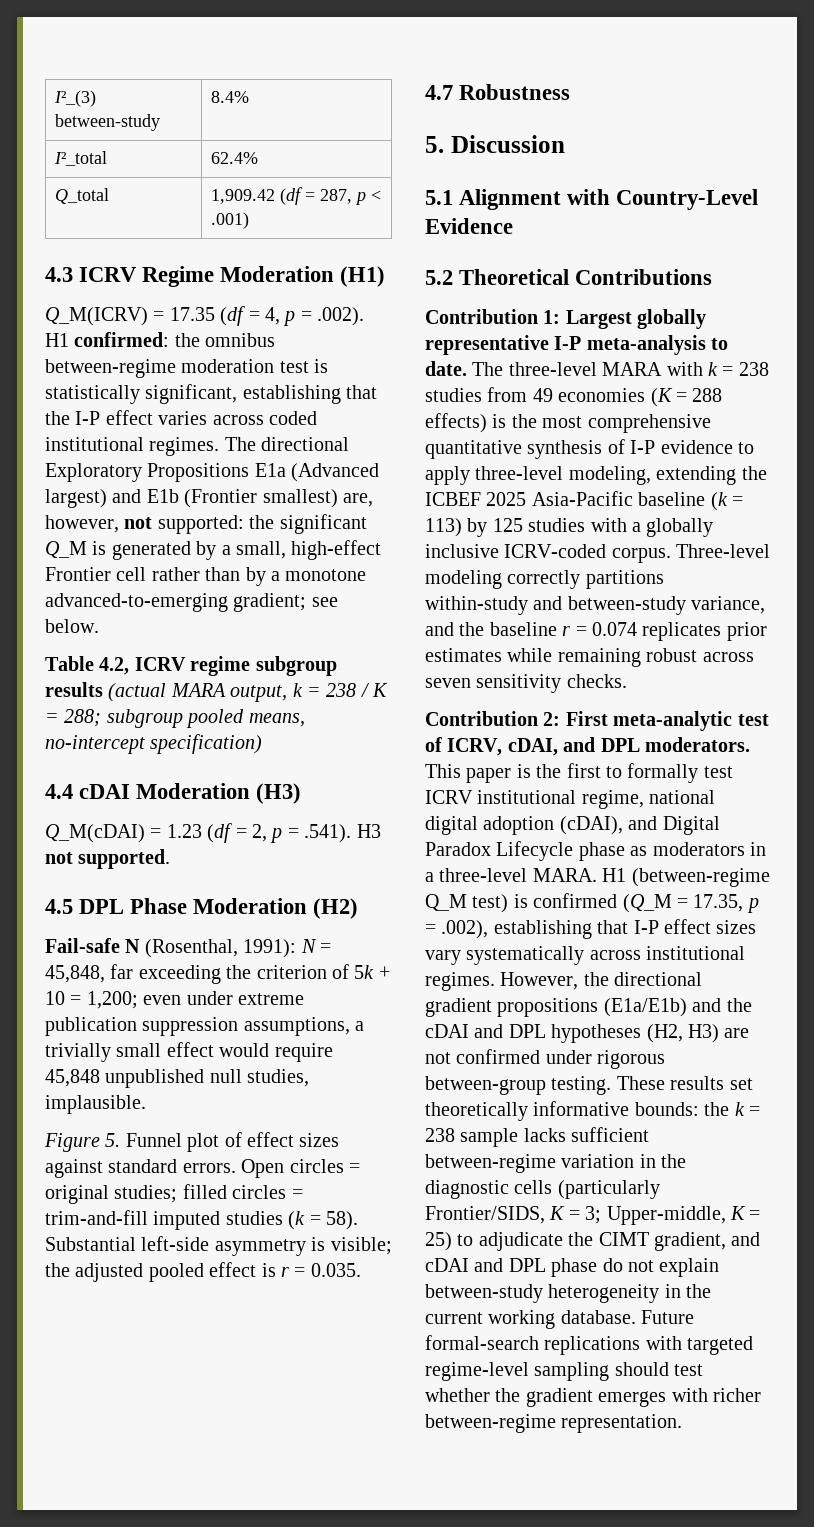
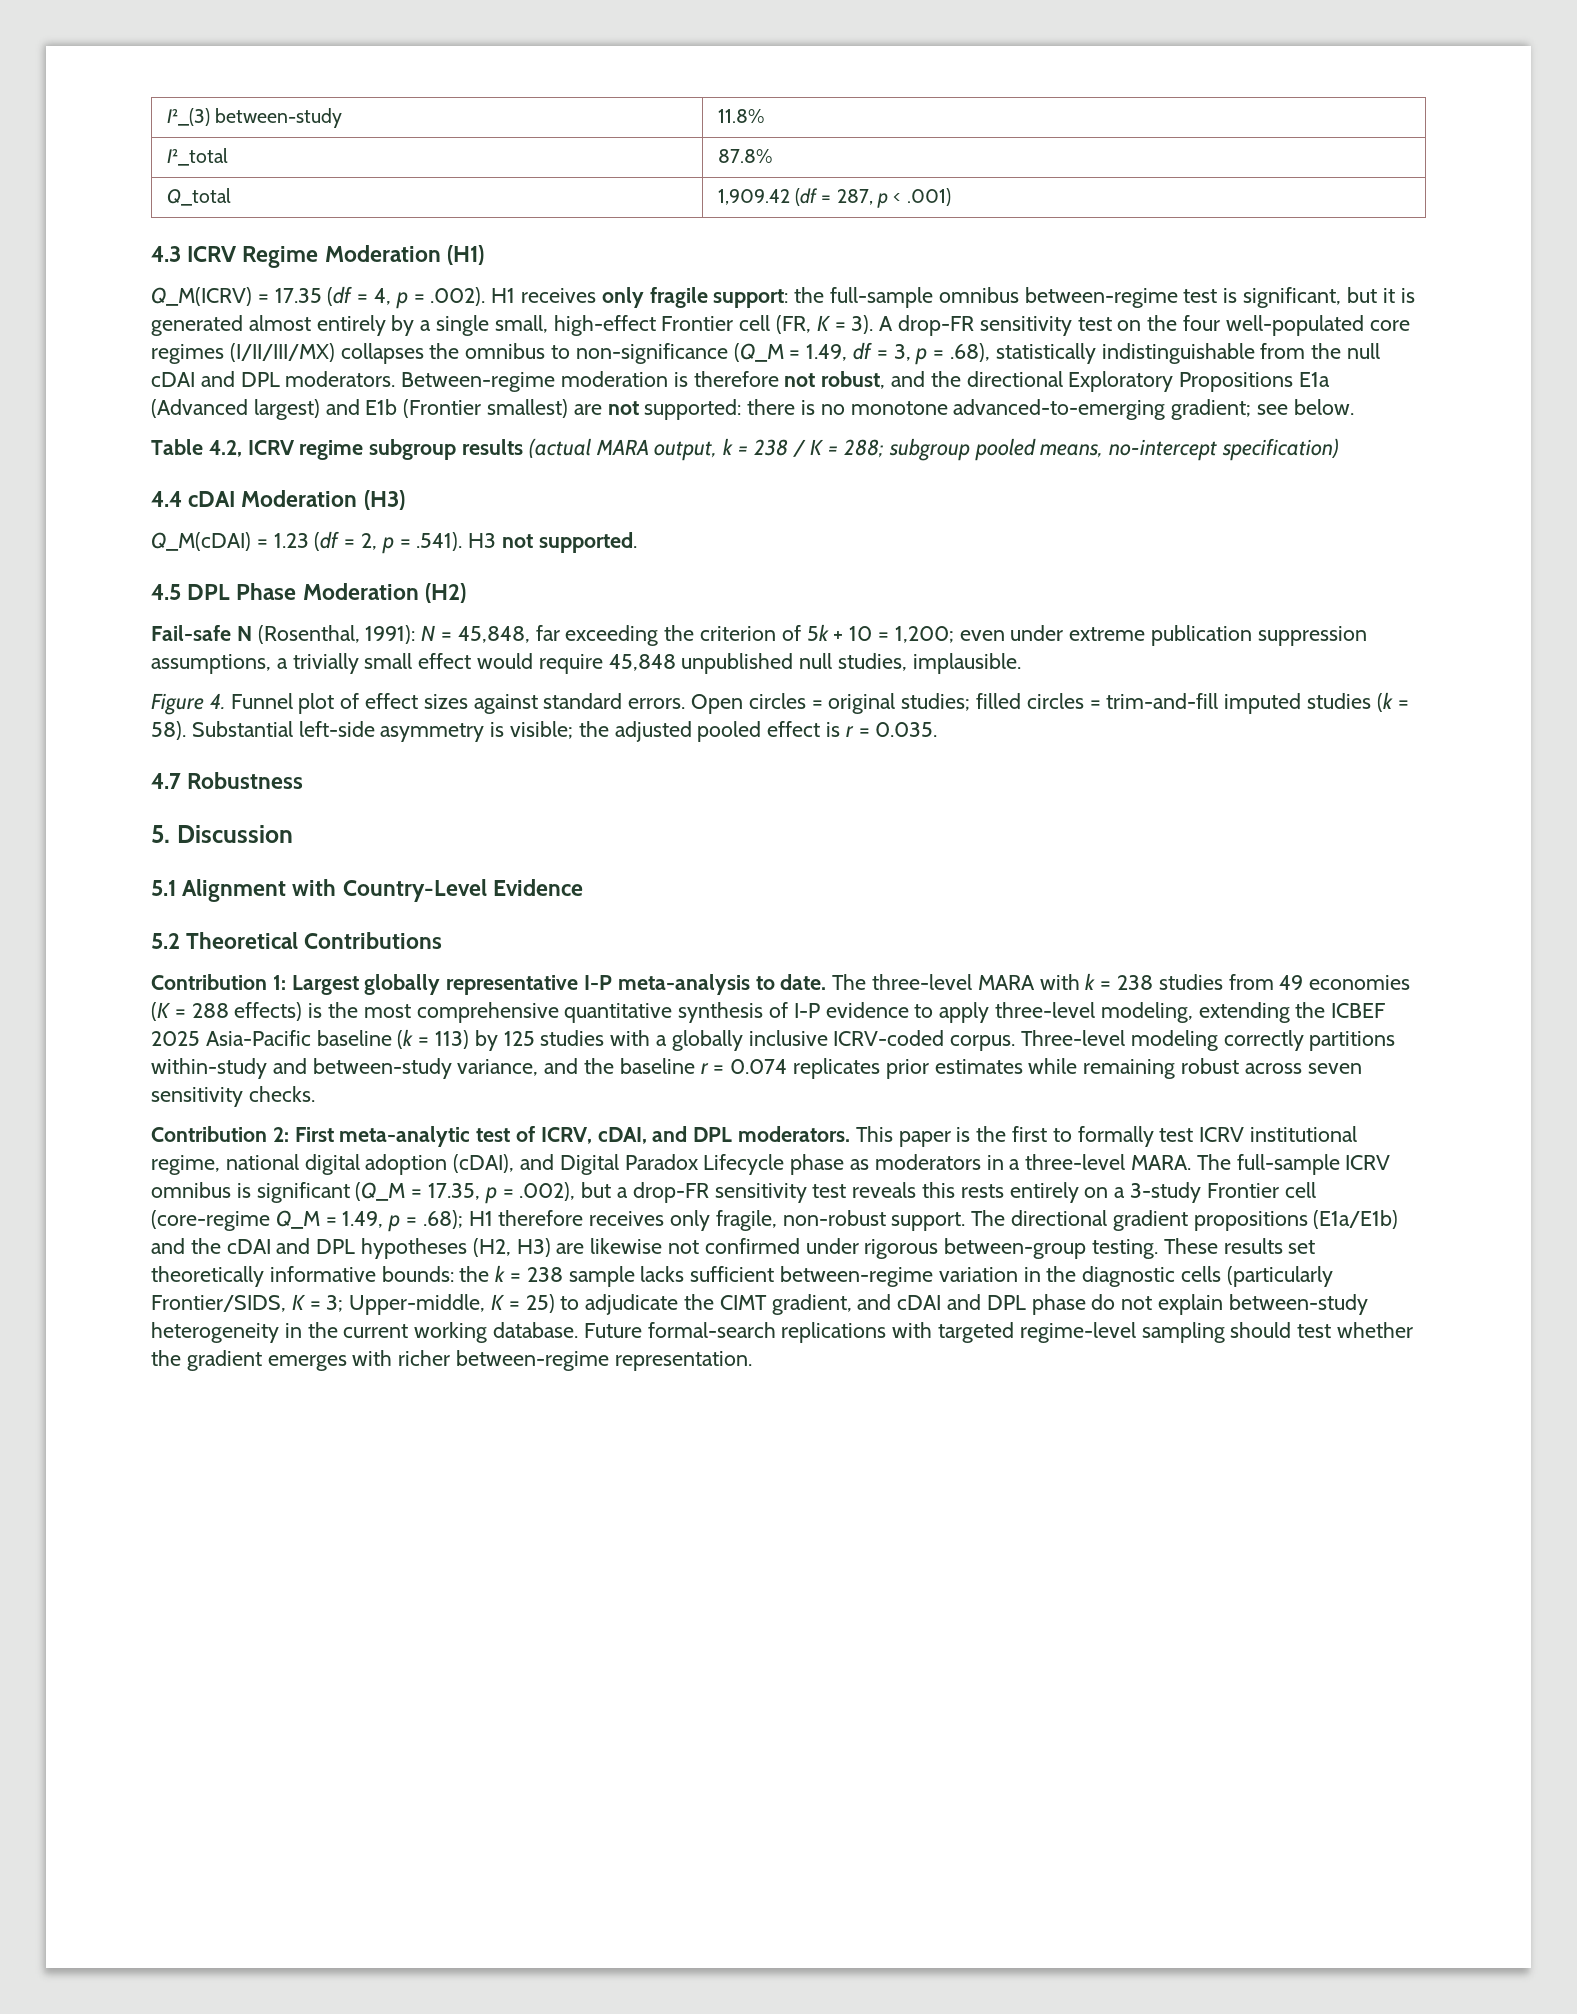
[210,91,249,103] 8.4% -> [717,109,764,123] 11.8%
[210,152,258,164] 62.4% -> [717,149,772,163] 87.8%
[74,332,276,347] [45,359,329,378] [45,384,378,404] [45,410,317,425] [45,437,256,456] confirmed: the omnibus between-regime moderation test is statistically significant, establishing that the I-P effect varies across coded institutional regimes. The -> [521,287,1415,308] [151,315,1410,336] [151,342,1381,365] [151,371,961,392] receives only fragile support: the full-sample omnibus between-regime test is significant, but it is generated almost entirely by a single small, high-effect Frontier cell (FR, K = 3). A drop-FR sensitivity test on the four well-populated core regimes (I/II/III/MX) collapses the omnibus to non-significance (Q_M = 1.49, df = 3, p = .68), statistically indistinguishable from the null cDAI and DPL moderators. Between-regime moderation is therefore not robust, and the
[343,493,373,507] [45,514,367,534] [45,540,382,560] [45,567,280,586] are, however, not supported: the significant Q_M is generated by a small, high-effect Frontier cell rather than by a -> [573,399,845,420] are not supported: there is no
[105,1133,121,1147] 5. -> [209,693,225,709] 4.
[602,868,770,887] [425,893,618,913] H1 (between-regime Q_M test) is confirmed -> [1196,1154,1391,1175] [151,1182,350,1203] The full-sample ICRV omnibus is significant
[493,919,757,939] [425,946,746,965] [425,972,609,991] establishing that I-P effect sizes vary systematically across institutional regimes. However, the -> [581,1182,1316,1203] [151,1210,1006,1232] but a drop-FR sensitivity test reveals this rests entirely on a 3-study Frontier cell (core-regime Q_M = 1.49, p = .68); H1 therefore receives only fragile, non-robust support. The
(750, 1033) none -> [590,1238,663,1254] likewise

